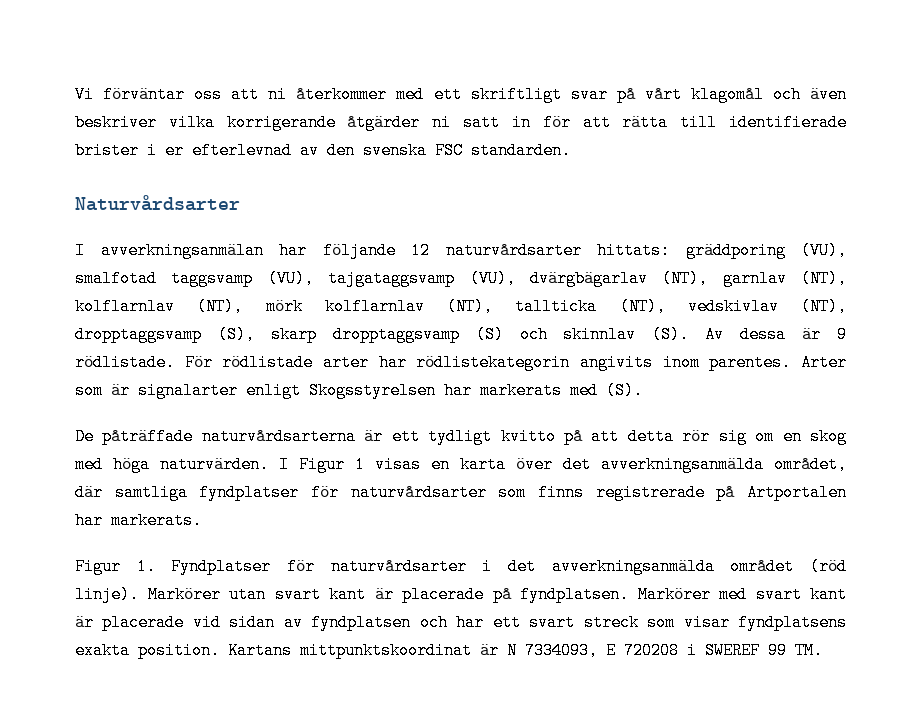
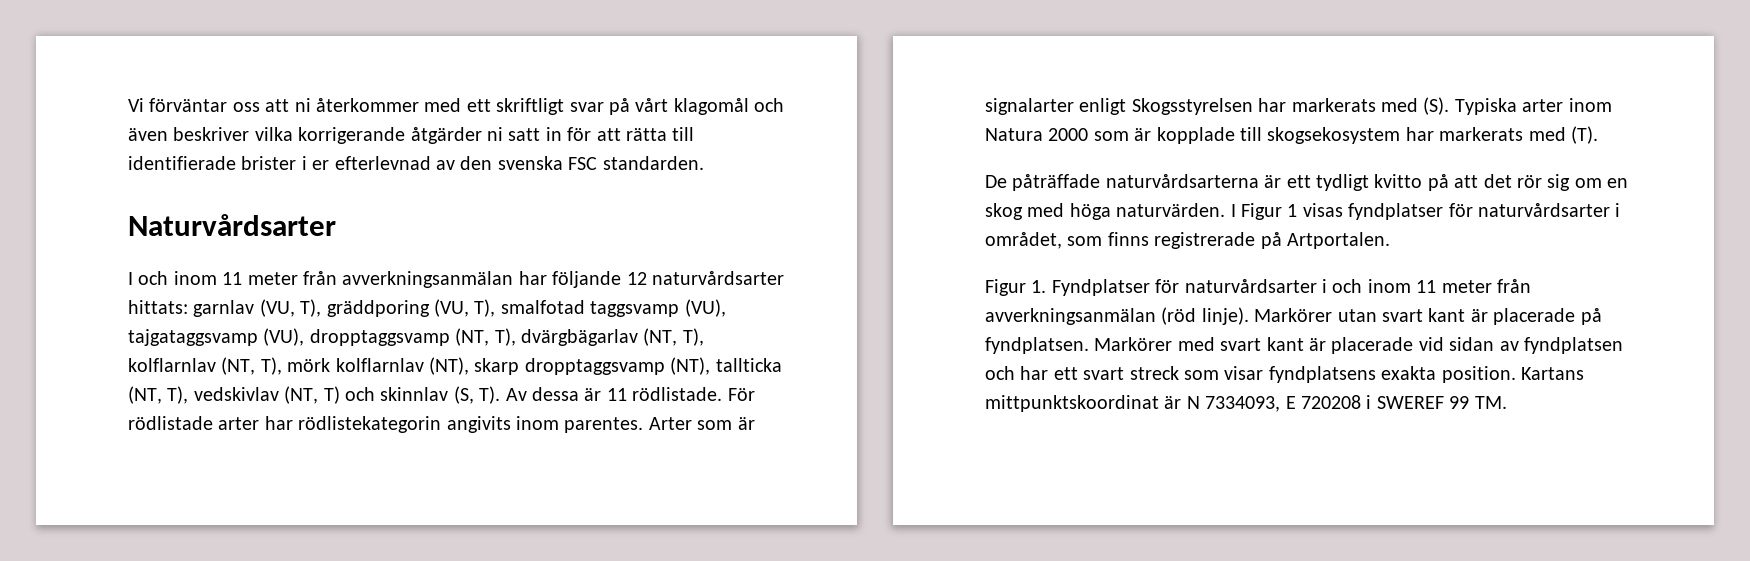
(85, 250) none -> [138,271,337,285] och inom 11 meter från
[685,242,847,259] gräddporing (VU), -> [193,299,496,317] garnlav (VU, T), gräddporing (VU, T),
[529,270,847,287] [75,298,847,315] [75,326,690,343] dvärgbägarlav (NT), garnlav (NT), kolflarnlav (NT), mörk kolflarnlav (NT), tallticka (NT), vedskivlav (NT), dropptaggsvamp (S), skarp dropptaggsvamp (S) och skinnlav (S). -> [309,328,704,346] [128,357,782,375] [128,386,501,404] dropptaggsvamp (NT, T), dvärgbägarlav (NT, T), kolflarnlav (NT, T), mörk kolflarnlav (NT), skarp dropptaggsvamp (NT), tallticka (NT, T), vedskivlav (NT, T) och skinnlav (S, T).
[836,326,847,343] 9 -> [606,388,627,401] 11
(643, 390) none -> [1454,98,1612,115] [985,126,1598,144] Typiska arter inom Natura 2000 som är kopplade till skogsekosystem har markerats med (T).
[627,428,674,445] detta -> [1483,174,1512,188] det
[431,456,847,473] [75,484,188,501] en karta över det avverkningsanmälda området, där samtliga -> (1343, 210) none
(487, 492) none -> [1615,203,1621,217] [985,232,1062,249] i området,
[747,484,847,501] [75,512,202,529] Artportalen har markerats. -> [1287,232,1390,249] Artportalen.
[508,558,795,575] det avverkningsanmälda området -> [1332,279,1531,293] [985,308,1156,325] och inom 11 meter från avverkningsanmälan

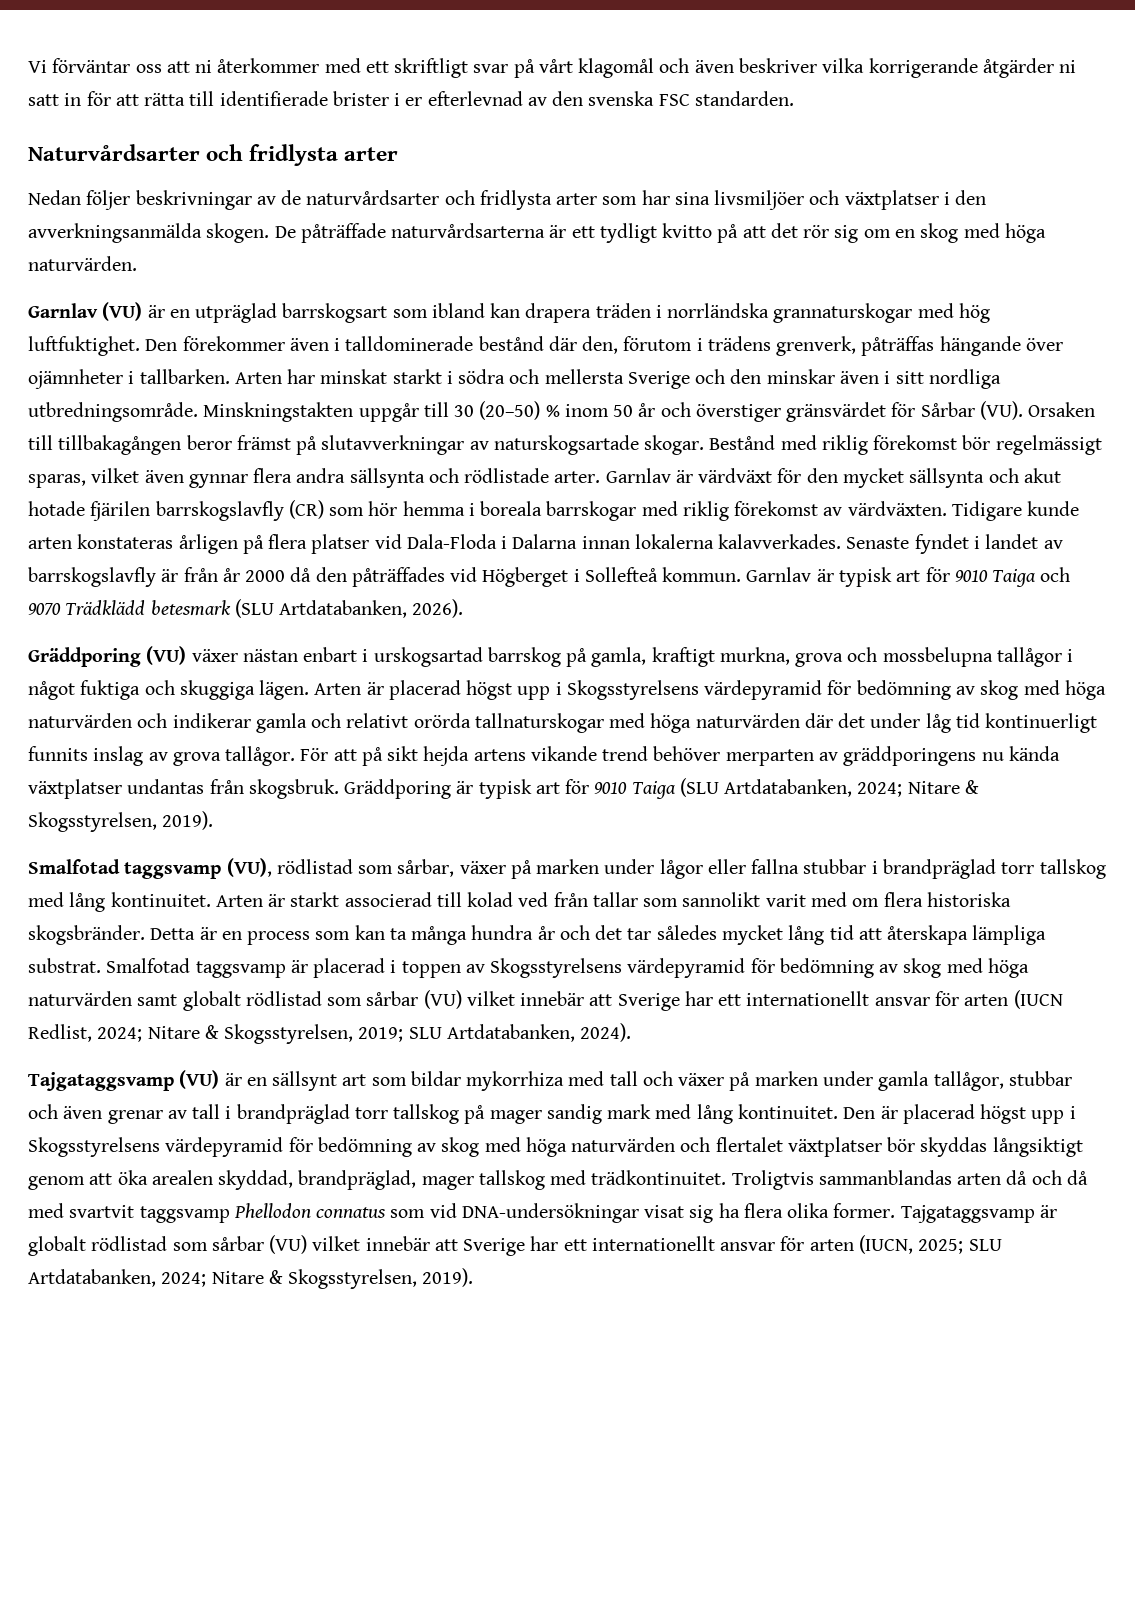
[128,271,784,288] [128,299,726,317] [128,328,704,346] [128,357,782,375] [128,386,755,404] [128,416,755,433] [985,97,1612,115] [985,126,1598,144] // I och inom 11 meter från avverkningsanmälan har följande 12 naturvårdsarter hittats: garnlav (VU, T), gräddporing (VU, T), smalfotad taggsvamp (VU), tajgataggsvamp (VU), dropptaggsvamp (NT, T), dvärgbägarlav (NT, T), kolflarnlav (NT, T), mörk kolflarnlav (NT), skarp dropptaggsvamp (NT), tallticka (NT, T), vedskivlav (NT, T) och skinnlav (S, T). Av dessa är 11 rödlistade. För rödlistade arter har rödlistekategorin angivits inom parentes. Arter som är signalarter enligt Skogsstyrelsen har markerats med (S). Typiska arter inom Natura 2000 som är kopplade till skogsekosystem har markerats med (T). // -> [206,144,399,166] [28,190,987,210] [28,223,270,243] och fridlysta arter // Nedan följer beskrivningar av de naturvårdsarter och fridlysta arter som har sina livsmiljöer och växtplatser i den avverkningsanmälda skogen.
[1230,203,1621,220] [985,232,1390,249] [985,279,1531,296] [985,307,1602,325] [985,337,1623,354] [985,366,1584,383] [985,395,1507,412] I Figur 1 visas fyndplatser för naturvårdsarter i området, som finns registrerade på Artportalen. // Figur 1. Fyndplatser för naturvårdsarter i och inom 11 meter från avverkningsanmälan (röd linje). Markörer utan svart kant är placerade på fyndplatsen. Markörer med svart kant är placerade vid sidan av fyndplatsen och har ett svart streck som visar fyndplatsens exakta position. Kartans mittpunktskoordinat är N 7334093, E 720208 i SWEREF 99 TM. -> [28,302,990,323] [28,336,1063,356] [28,369,1001,389] [28,401,1096,422] [28,435,1102,455] [28,468,1061,488] [28,500,1080,521] [28,534,1063,554] [28,567,1071,587] [28,599,464,618] [28,646,1074,667] [28,680,1106,700] [28,713,1098,733] [28,746,1060,766] [28,778,979,799] [28,811,214,832] [28,858,1106,879] [28,892,1011,912] [28,925,1047,945] [28,958,1029,978] [28,990,1063,1011] [28,1023,632,1044] [28,1070,1072,1091] [28,1104,1076,1124] [28,1137,1083,1157] [28,1170,1088,1190] [28,1203,1057,1223] [28,1235,1002,1256] [28,1268,474,1289] // Garnlav (VU) är en utpräglad barrskogsart som ibland kan drapera träden i norrländska grannaturskogar med hög luftfuktighet. Den förekommer även i talldominerade bestånd där den, förutom i trädens grenverk, påträffas hängande över ojämnheter i tallbarken. Arten har minskat starkt i södra och mellersta Sverige och den minskar även i sitt nordliga utbredningsområde. Minskningstakten uppgår till 30 (20–50) % inom 50 år och överstiger gränsvärdet för Sårbar (VU). Orsaken till tillbakagången beror främst på slutavverkningar av naturskogsartade skogar. Bestånd med riklig förekomst bör regelmässigt sparas, vilket även gynnar flera andra sällsynta och rödlistade arter. Garnlav är värdväxt för den mycket sällsynta och akut hotade fjärilen barrskogslavfly (CR) som hör hemma i boreala barrskogar med riklig förekomst av värdväxten. Tidigare kunde arten konstateras årligen på flera platser vid Dala-Floda i Dalarna innan lokalerna kalavverkades. Senaste fyndet i landet av barrskogslavfly är från år 2000 då den påträffades vid Högberget i Sollefteå kommun. Garnlav är typisk art för 9010 Taiga och 9070 Trädklädd betesmark (SLU Artdatabanken, 2026). // Gräddporing (VU) växer nästan enbart i urskogsartad barrskog på gamla, kraftigt murkna, grova och mossbelupna tallågor i något fuktiga och skuggiga lägen. Arten är placerad högst upp i Skogsstyrelsens värdepyramid för bedömning av skog med höga naturvärden och indikerar gamla och relativt orörda tallnaturskogar med höga naturvärden där det under låg tid kontinuerligt funnits inslag av grova tallågor. För att på sikt hejda artens vikande trend behöver merparten av gräddporingens nu kända växtplatser undantas från skogsbruk. Gräddporing är typisk art för 9010 Taiga (SLU Artdatabanken, 2024; Nitare & Skogsstyrelsen, 2019). // Smalfotad taggsvamp (VU), rödlistad som sårbar, växer på marken under lågor eller fallna stubbar i brandpräglad torr tallskog med lång kontinuitet. Arten är starkt associerad till kolad ved från tallar som sannolikt varit med om flera historiska skogsbränder. Detta är en process som kan ta många hundra år och det tar således mycket lång tid att återskapa lämpliga substrat. Smalfotad taggsvamp är placerad i toppen av Skogsstyrelsens värdepyramid för bedömning av skog med höga naturvärden samt globalt rödlistad som sårbar (VU) vilket innebär att Sverige har ett internationellt ansvar för arten (IUCN Redlist, 2024; Nitare & Skogsstyrelsen, 2019; SLU Artdatabanken, 2024). // Tajgataggsvamp (VU) är en sällsynt art som bildar mykorrhiza med tall och växer på marken under gamla tallågor, stubbar och även grenar av tall i brandpräglad torr tallskog på mager sandig mark med lång kontinuitet. Den är placerad högst upp i Skogsstyrelsens värdepyramid för bedömning av skog med höga naturvärden och flertalet växtplatser bör skyddas långsiktigt genom att öka arealen skyddad, brandpräglad, mager tallskog med trädkontinuitet. Troligtvis sammanblandas arten då och då med svartvit taggsvamp Phellodon connatus som vid DNA-undersökningar visat sig ha flera olika former. Tajgataggsvamp är globalt rödlistad som sårbar (VU) vilket innebär att Sverige har ett internationellt ansvar för arten (IUCN, 2025; SLU Artdatabanken, 2024; Nitare & Skogsstyrelsen, 2019).

